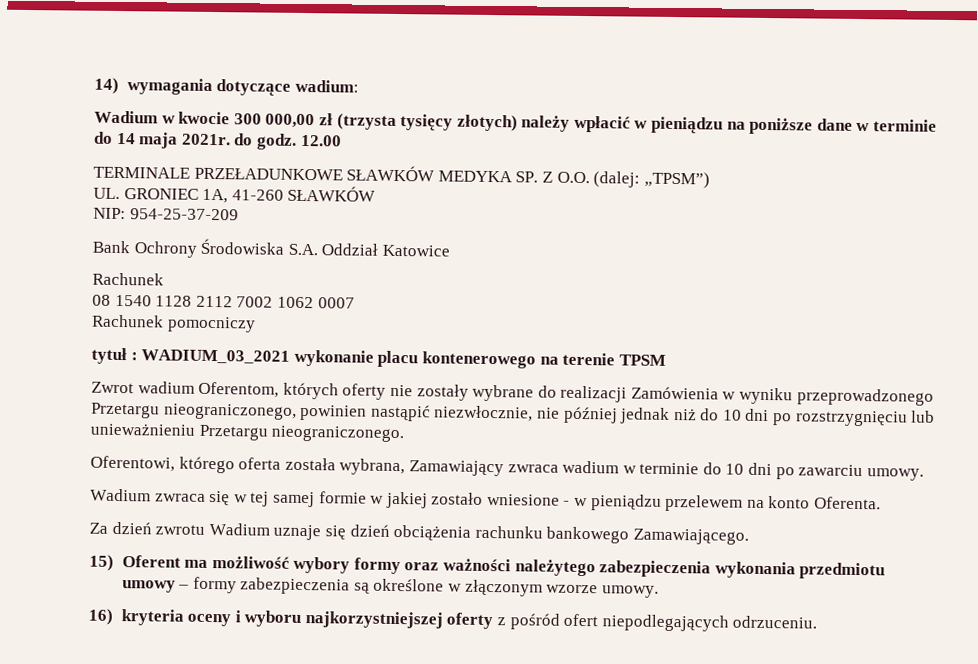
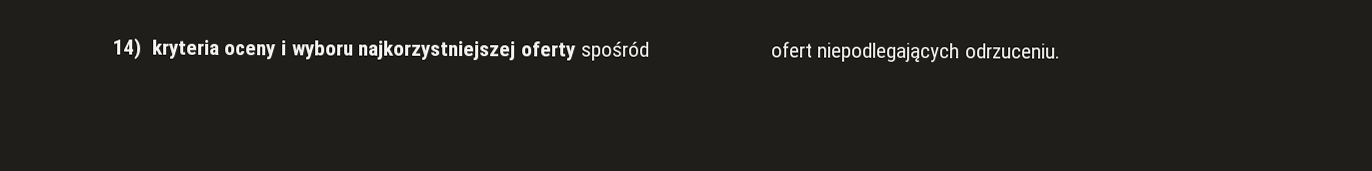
[126,78,359,96] [94,110,938,135] [94,131,342,150] [93,165,710,189] [93,185,377,204] [93,207,239,221] [92,238,450,258] [92,272,164,286] [92,294,355,309] [92,314,256,333] [91,347,666,369] [91,381,934,406] [91,402,936,427] [90,423,405,443] [90,455,924,481] [90,488,882,512] [89,521,749,545] [89,554,886,580] [121,576,659,598] [88,608,113,625] wymagania dotyczące wadium: // Wadium w kwocie 300 000,00 zł (trzysta tysięcy złotych) należy wpłacić w pieniądzu na poniższe dane w terminie do 14 maja 2021r. do godz. 12.00 // TERMINALE PRZEŁADUNKOWE SŁAWKÓW MEDYKA SP. Z O.O. (dalej: „TPSM”) // UL. GRONIEC 1A, 41-260 SŁAWKÓW // NIP: 954-25-37-209 // Bank Ochrony Środowiska S.A. Oddział Katowice // Rachunek // 08 1540 1128 2112 7002 1062 0007 // Rachunek pomocniczy // tytuł : WADIUM_03_2021 wykonanie placu kontenerowego na terenie TPSM // Zwrot wadium Oferentom, których oferty nie zostały wybrane do realizacji Zamówienia w wyniku przeprowadzonego Przetargu nieograniczonego, powinien nastąpić niezwłocznie, nie później jednak niż do 10 dni po rozstrzygnięciu lub unieważnieniu Przetargu nieograniczonego. // Oferentowi, którego oferta została wybrana, Zamawiający zwraca wadium w terminie do 10 dni po zawarciu umowy. // Wadium zwraca się w tej samej formie w jakiej zostało wniesione - w pieniądzu przelewem na konto Oferenta. // Za dzień zwrotu Wadium uznaje się dzień obciążenia rachunku bankowego Zamawiającego. // 15) Oferent ma możliwość wybory formy oraz ważności należytego zabezpieczenia wykonania przedmiotu umowy – formy zabezpieczenia są określone w złączonym wzorze umowy. // 16) -> (142, 48) none
[497,613,560,630] z pośród -> [580,41,650,61] spośród

